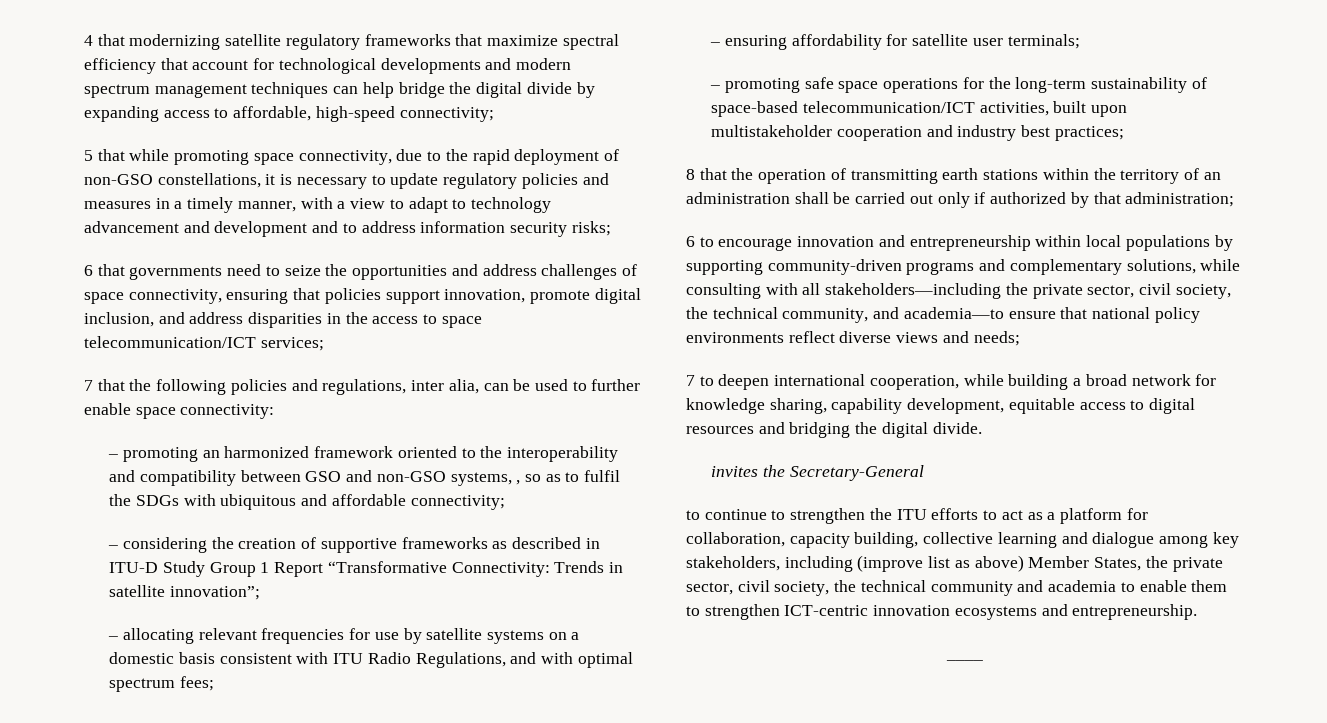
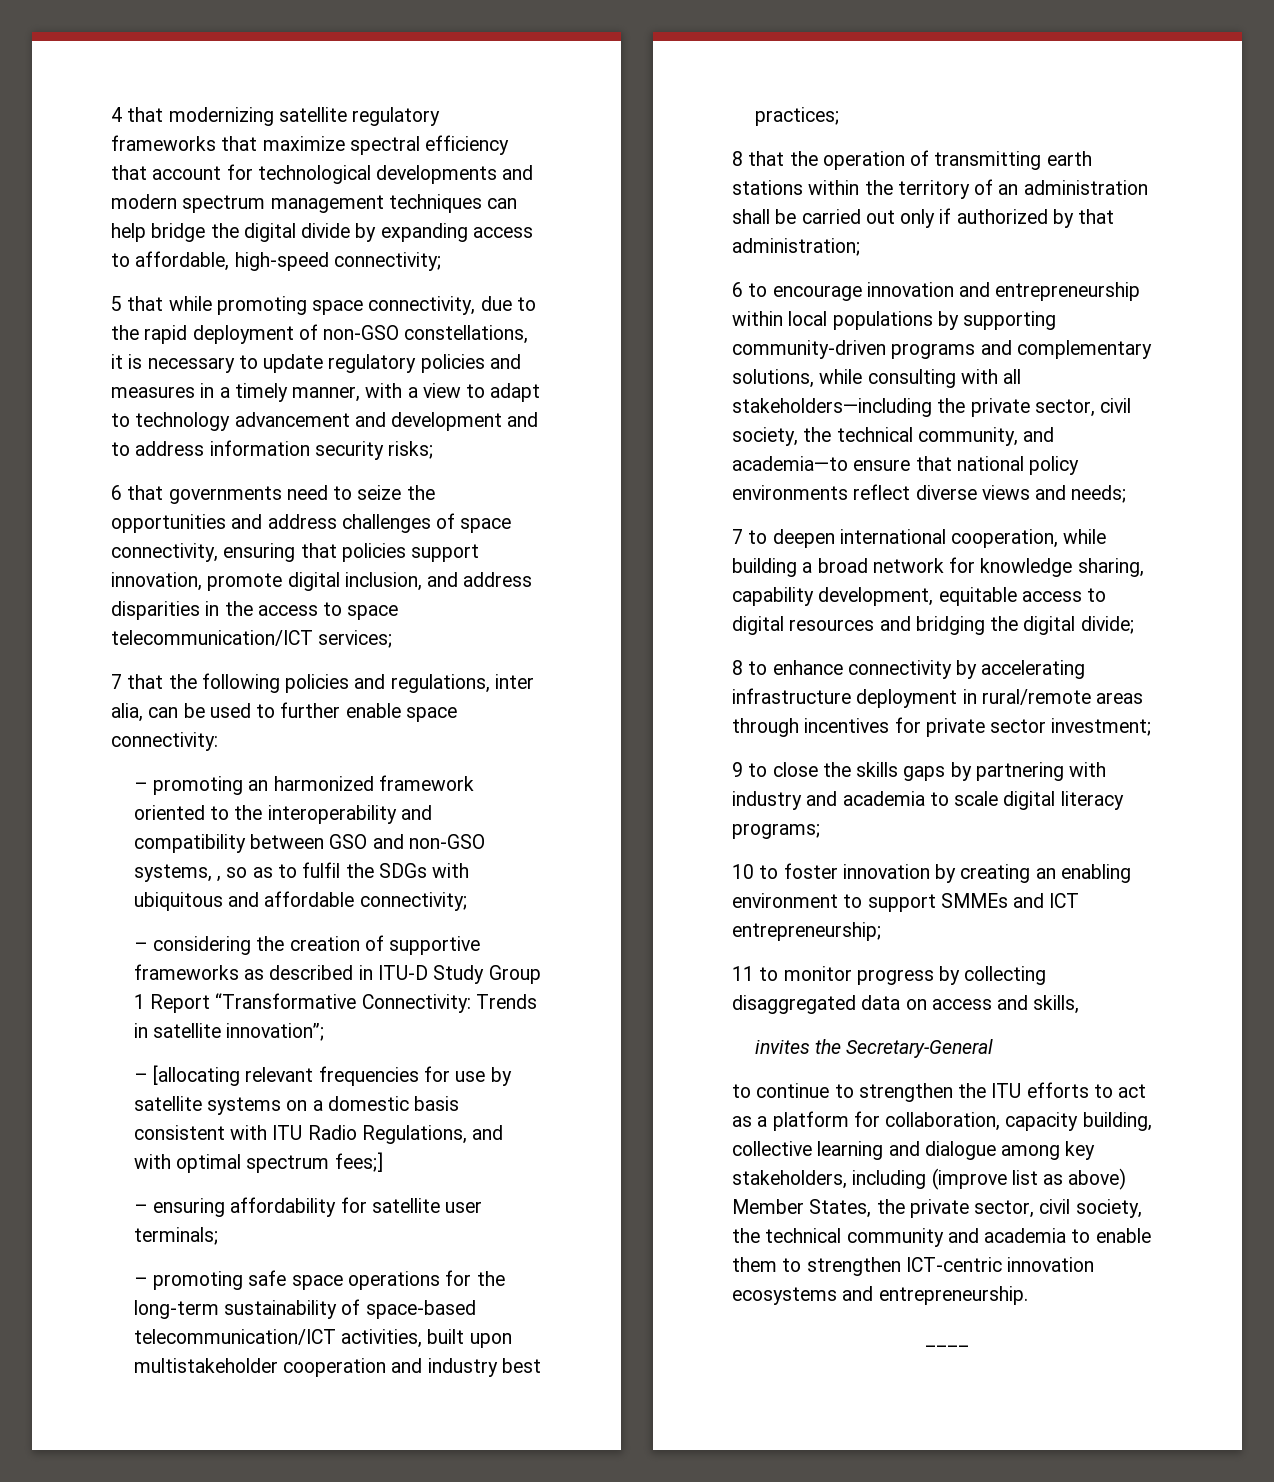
[122,628,194,644] allocating -> [153,1065,241,1086] [allocating
[179,676,214,691] fees; -> [334,1152,383,1172] fees;]
[932,422,982,434] divide. -> [1080,616,1134,634] [732,660,1086,679] [732,688,1144,708] [732,717,1152,737] [732,762,1107,781] [732,791,1124,810] [732,823,820,839] [732,863,1131,883] [732,893,1080,912] [732,922,881,941] [732,966,1047,985] [732,995,1080,1014] divide; // 8 to enhance connectivity by accelerating infrastructure deployment in rural/remote areas through incentives for private sector investment; // 9 to close the skills gaps by partnering with industry and academia to scale digital literacy programs; // 10 to foster innovation by creating an enabling environment to support SMMEs and ICT entrepreneurship; // 11 to monitor progress by collecting disaggregated data on access and skills,

